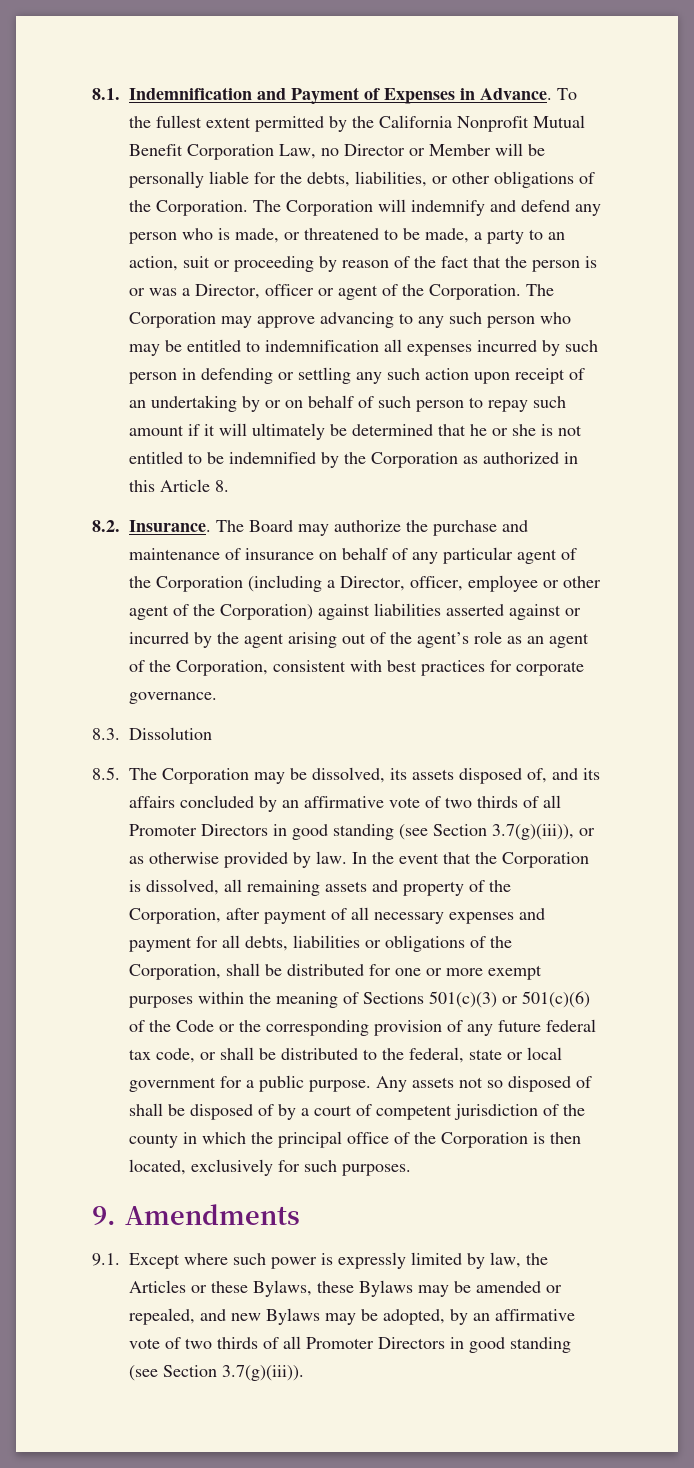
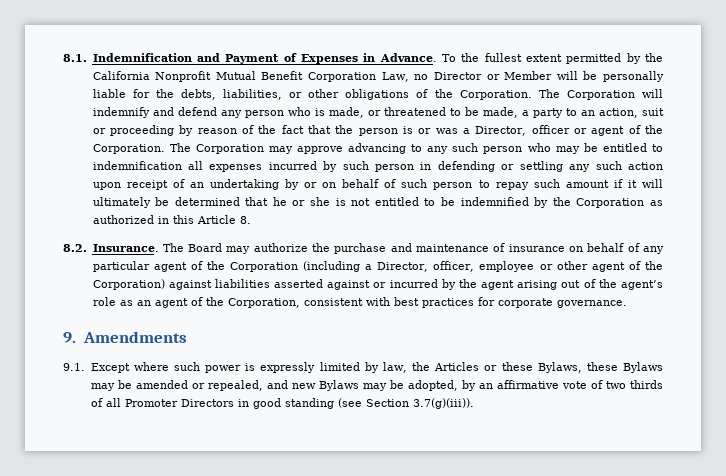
[92,727,212,740] [92,767,600,784] [129,795,561,812] [129,824,595,840] [129,851,589,868] [129,879,511,896] [129,907,545,924] [129,935,512,952] [129,963,542,980] [129,991,590,1008] [129,1019,596,1036] [129,1047,562,1063] [129,1075,592,1092] [129,1103,585,1120] [129,1131,581,1148] [129,1159,411,1176] // 8.3. Dissolution // 8.5. The Corporation may be dissolved, its assets disposed of, and its affairs concluded by an affirmative vote of two thirds of all Promoter Directors in good standing (see Section 3.7(g)(iii)), or as otherwise provided by law. In the event that the Corporation is dissolved, all remaining assets and property of the Corporation, after payment of all necessary expenses and payment for all debts, liabilities or obligations of the Corporation, shall be distributed for one or more exempt purposes within the meaning of Sections 501(c)(3) or 501(c)(6) of the Code or the corresponding provision of any future federal tax code, or shall be distributed to the federal, state or local government for a public purpose. Any assets not so disposed of shall be disposed of by a court of competent jurisdiction of the county in which the principal office of the Corporation is then located, exclusively for such purposes. -> (627, 304) none

